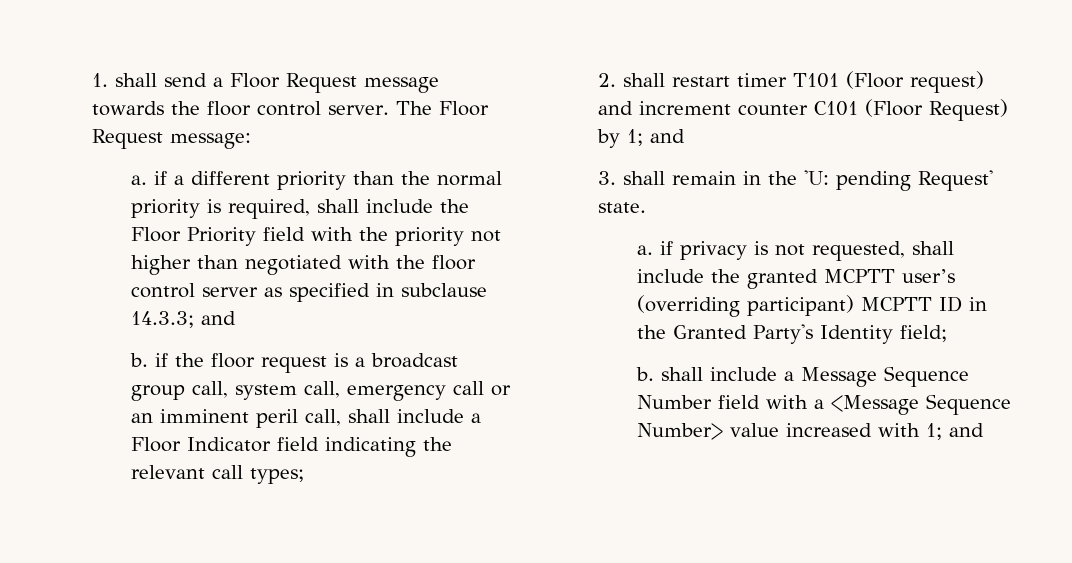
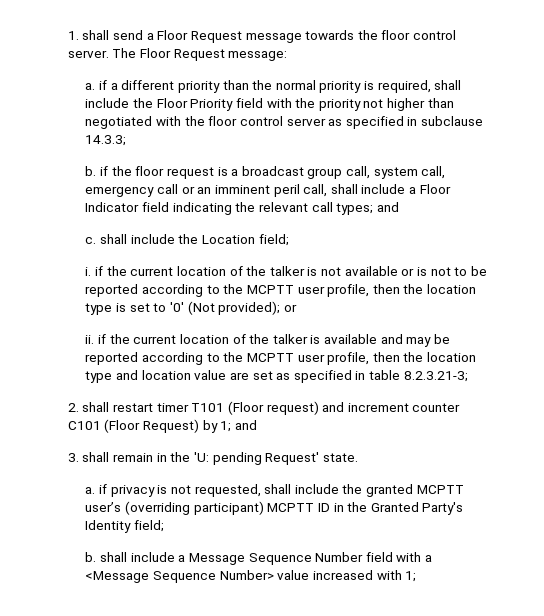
[200,311,236,325] and -> (127, 140) none
(304, 476) none -> [376,202,399,212] [85,234,289,246] [85,266,487,276] [85,284,477,297] [85,301,297,315] [85,334,451,347] [85,352,477,365] [85,370,468,383] and // c. shall include the Location field; // i. if the current location of the talker is not available or is not to be reported according to the MCPTT user profile, then the location type is set to '0' (Not provided); or // ii. if the current location of the talker is available and may be reported according to the MCPTT user profile, then the location type and location value are set as specified in table 8.2.3.21-3;
[948,423,984,437] and -> (417, 576) none

